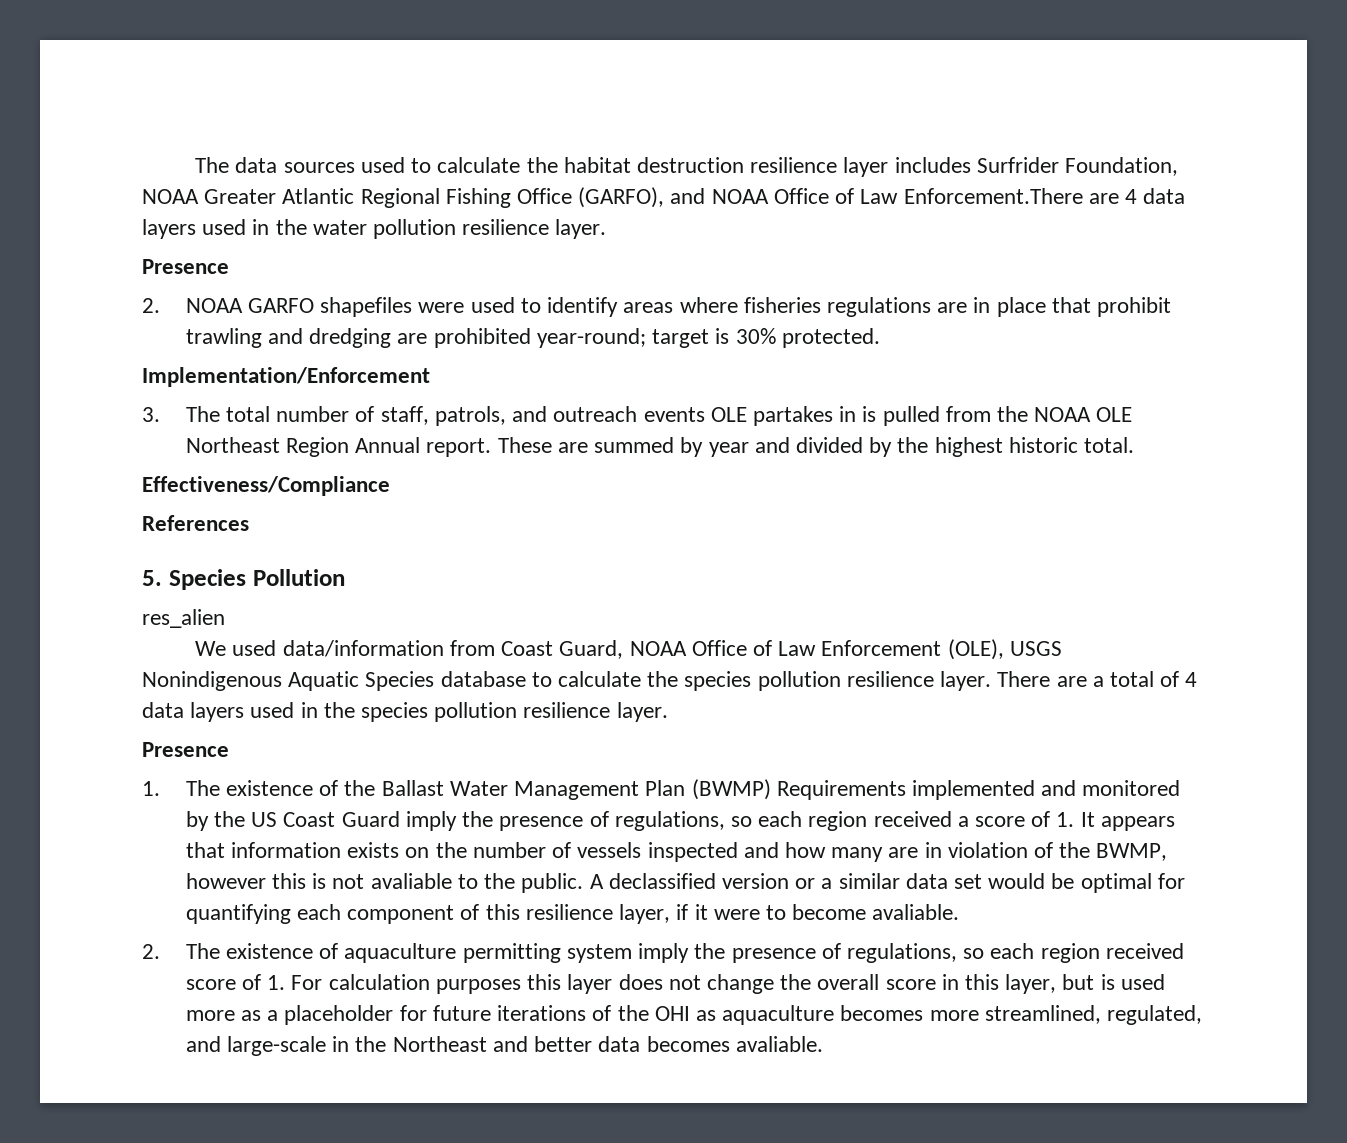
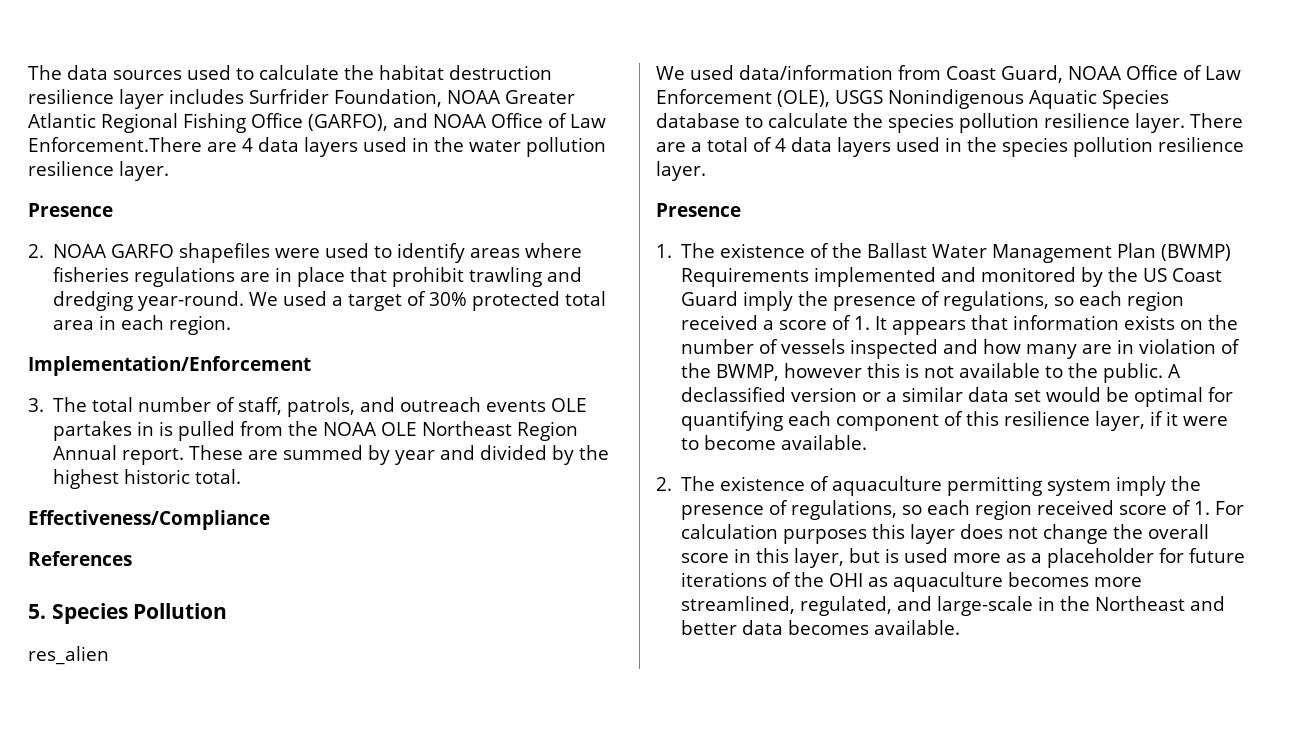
[397,328,880,348] are prohibited year-round; target is 30% protected. -> [138,291,607,311] [53,315,232,335] year-round. We used a target of 30% protected total area in each region.
[370,873,452,889] avaliable -> [959,363,1041,378] available
[872,904,960,920] avaliable. -> [781,435,868,450] available.
[735,1036,823,1052] avaliable. -> [874,620,961,635] available.

